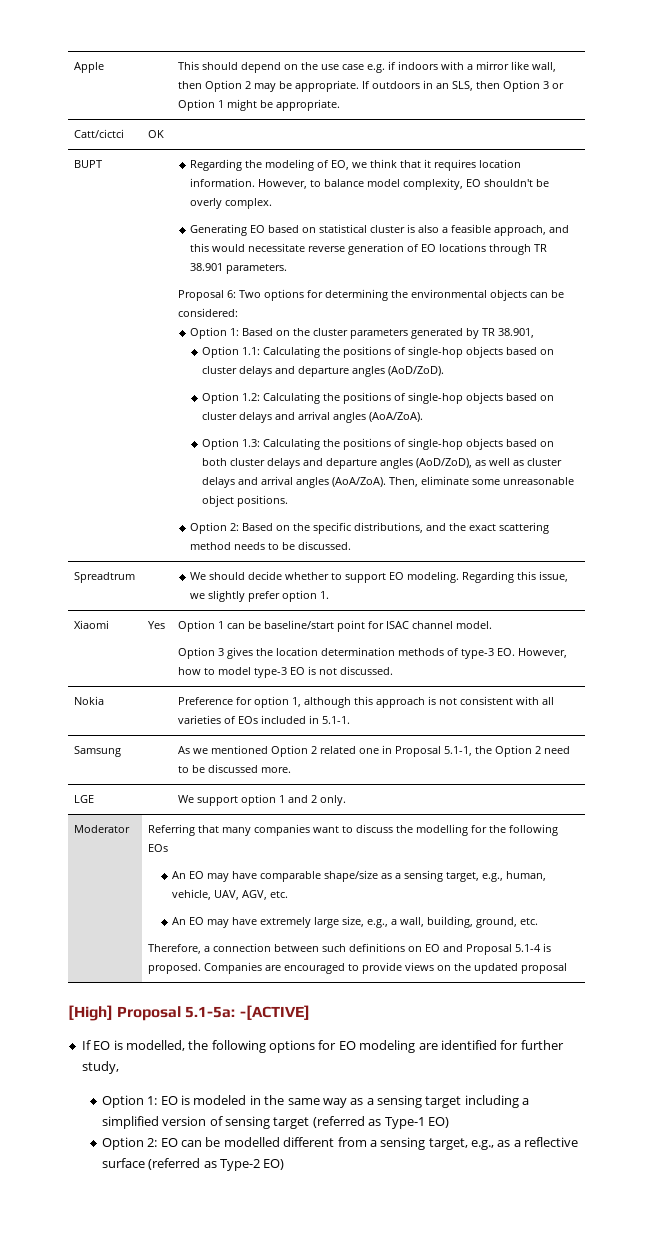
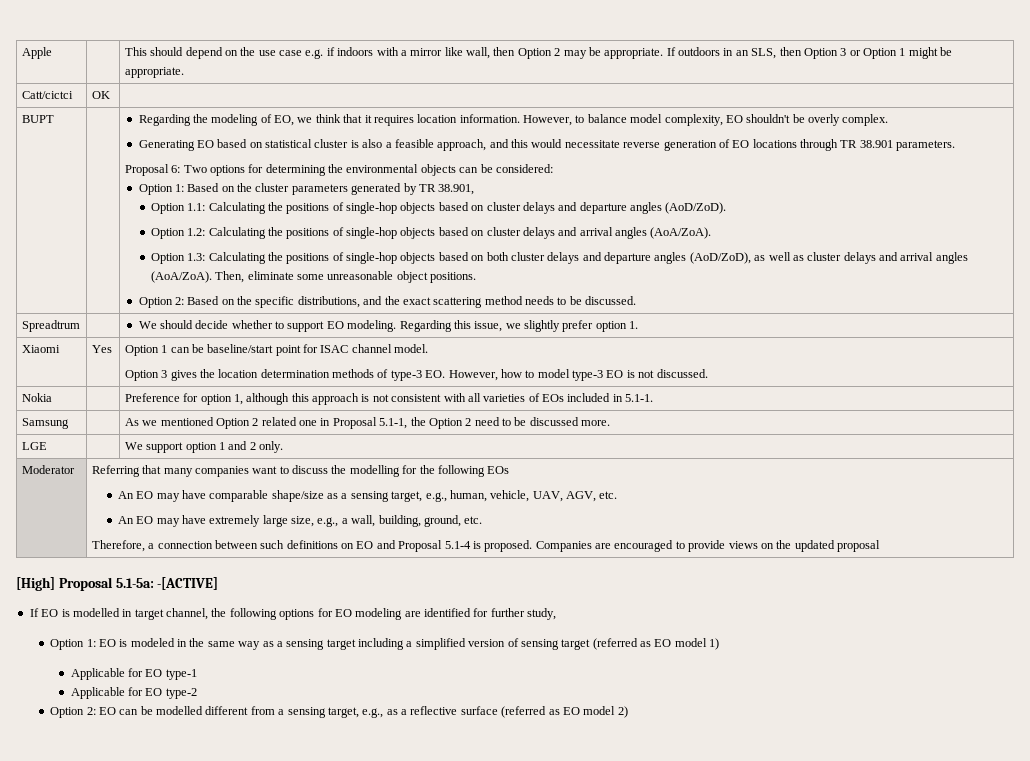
[125,1040,185,1051] modelled, -> [72,608,208,620] modelled in target channel,
[384,1117,449,1129] Type-1 EO) -> [654,638,720,650] [70,668,197,680] [70,687,197,699] EO model 1) // Applicable for EO type-1 // Applicable for EO type-2
[220,1159,285,1171] Type-2 EO) -> [562,706,628,718] EO model 2)

